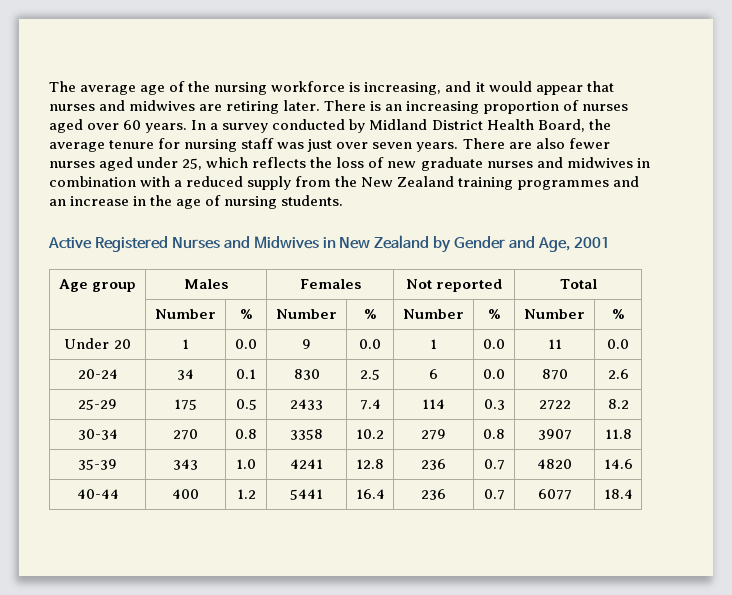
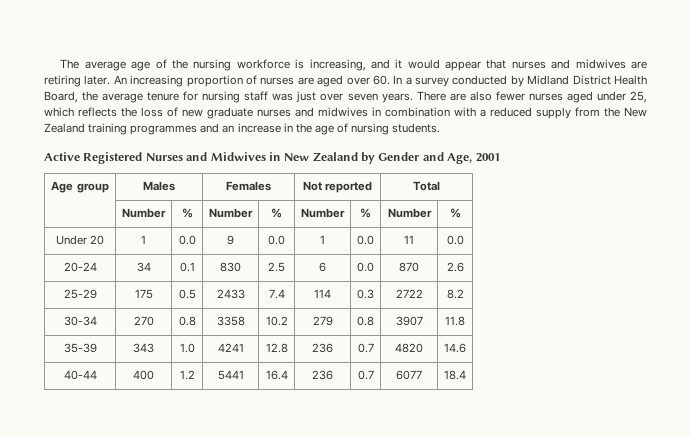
[324,100,403,111] There is an -> [113,75,127,84] An
(628, 107) none -> [297,77,314,85] are
[123,120,188,133] 60 years. -> [372,75,390,85] 60.

